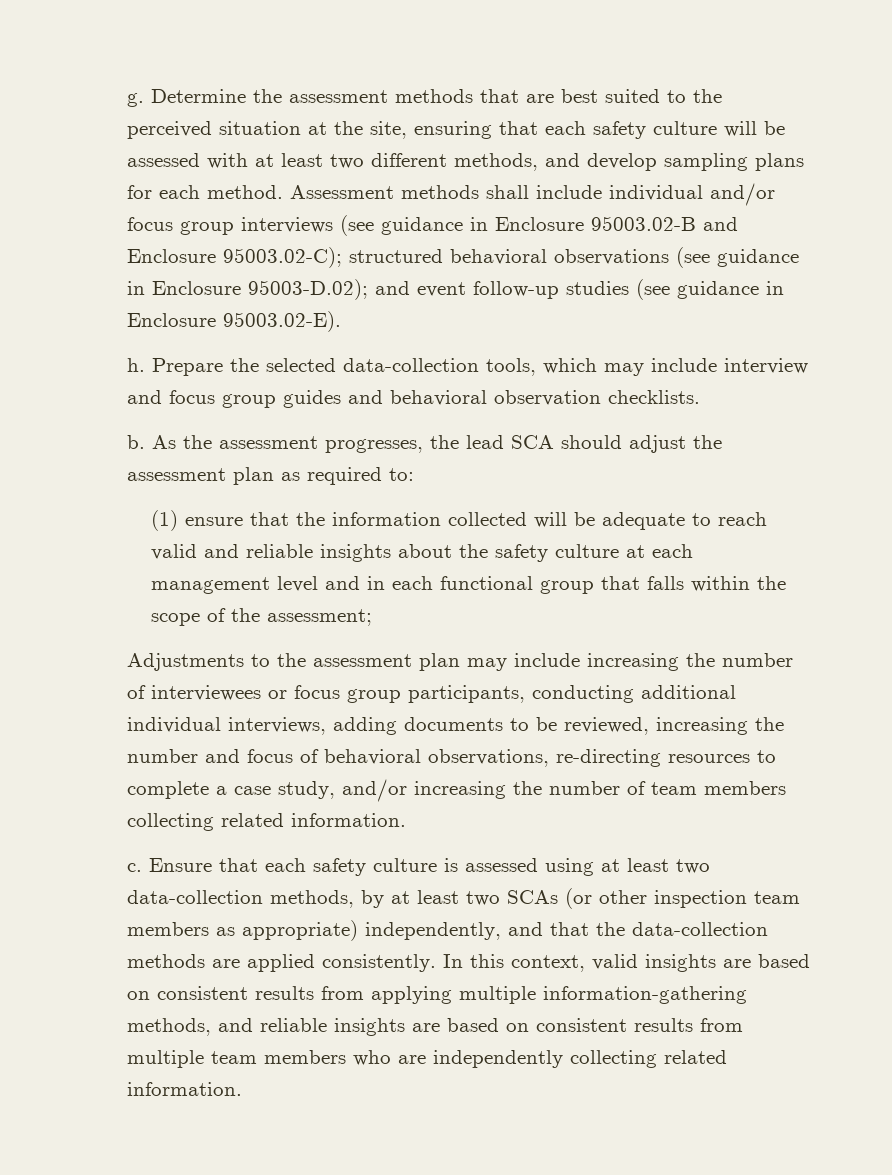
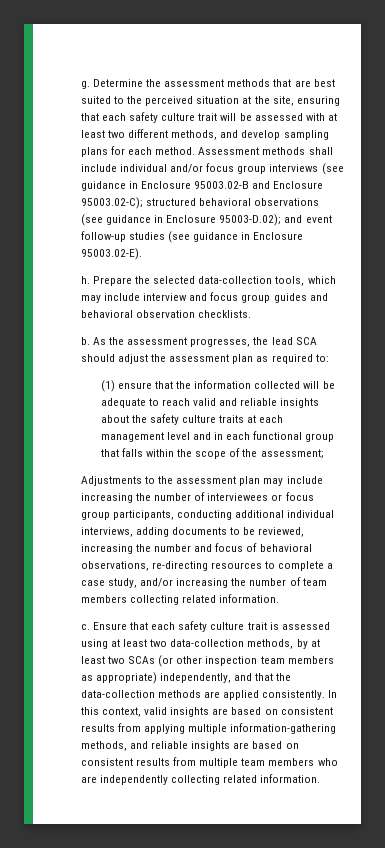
(718, 128) none -> [198,113,218,121] trait
(619, 551) none -> [219,415,245,423] traits
(438, 865) none -> [247,622,267,630] trait

